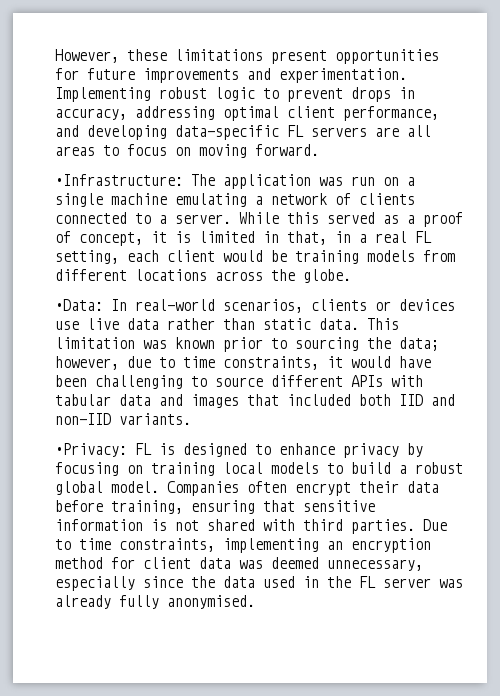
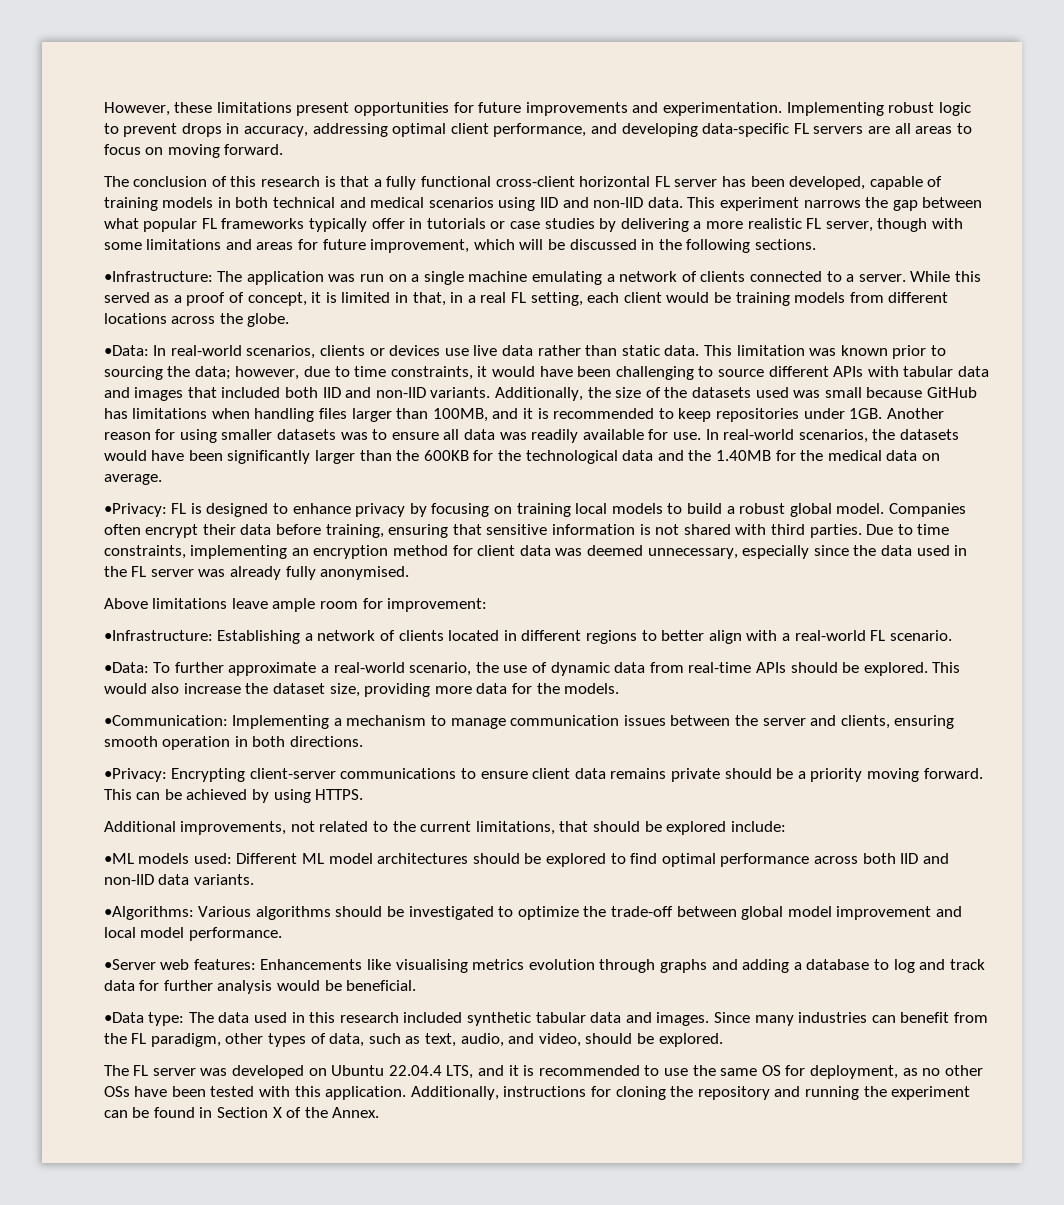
(319, 150) none -> [103,176,943,190] [103,197,983,211] [103,218,963,232] [103,239,816,253] // The conclusion of this research is that a fully functional cross-client horizontal FL server has been developed, capable of training models in both technical and medical scenarios using IID and non-IID data. This experiment narrows the gap between what popular FL frameworks typically offer in tutorials or case studies by delivering a more realistic FL server, though with some limitations and areas for future improvement, which will be discussed in the following sections.
(191, 419) none -> [495,387,977,401] [103,408,944,422] [103,429,959,443] [103,450,940,464] [103,474,162,485] Additionally, the size of the datasets used was small because GitHub has limitations when handling files larger than 100MB, and it is recommended to keep repositories under 1GB. Another reason for using smaller datasets was to ensure all data was readily available for use. In real-world scenarios, the datasets would have been significantly larger than the 600KB for the technological data and the 1.40MB for the medical data on average.
(255, 602) none -> [103,598,488,612] [103,630,952,644] [103,662,961,676] [103,683,620,697] [103,715,955,729] [103,736,364,750] [103,768,983,782] [103,789,364,803] [103,821,786,835] [103,853,949,867] [103,874,254,885] [103,906,962,920] [103,927,282,941] [103,959,985,973] [103,980,417,994] [103,1012,988,1026] [103,1033,723,1047] [103,1065,983,1079] [103,1086,971,1100] [103,1107,380,1118] // Above limitations leave ample room for improvement: // •Infrastructure: Establishing a network of clients located in different regions to better align with a real-world FL scenario. // •Data: To further approximate a real-world scenario, the use of dynamic data from real-time APIs should be explored. This would also increase the dataset size, providing more data for the models. // •Communication: Implementing a mechanism to manage communication issues between the server and clients, ensuring smooth operation in both directions. // •Privacy: Encrypting client-server communications to ensure client data remains private should be a priority moving forward. This can be achieved by using HTTPS. // Additional improvements, not related to the current limitations, that should be explored include: // •ML models used: Different ML model architectures should be explored to find optimal performance across both IID and non-IID data variants. // •Algorithms: Various algorithms should be investigated to optimize the trade-off between global model improvement and local model performance. // •Server web features: Enhancements like visualising metrics evolution through graphs and adding a database to log and track data for further analysis would be beneficial. // •Data type: The data used in this research included synthetic tabular data and images. Since many industries can benefit from the FL paradigm, other types of data, such as text, audio, and video, should be explored. // The FL server was developed on Ubuntu 22.04.4 LTS, and it is recommended to use the same OS for deployment, as no other OSs have been tested with this application. Additionally, instructions for cloning the repository and running the experiment can be found in Section X of the Annex.

